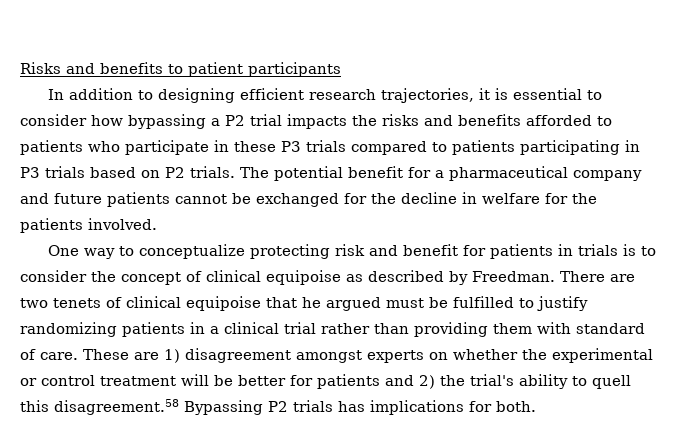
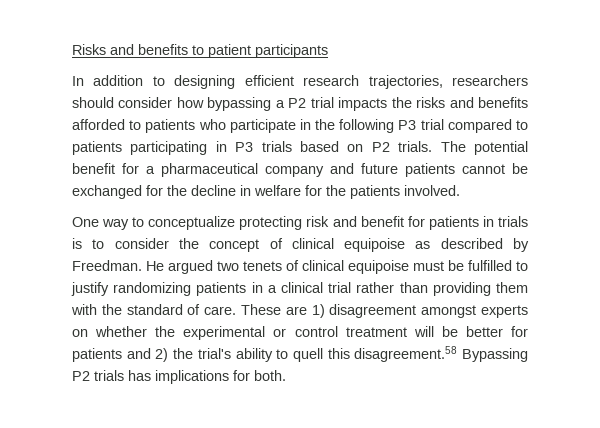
[478,88,602,100] it is essential to -> [452,75,528,86] [72,97,114,108] researchers should
[234,140,346,152] these P3 trials -> [315,119,444,133] the following P3 trial
[560,271,635,282] There are -> [146,260,213,274] He argued
[266,297,381,311] that he argued -> (409, 267) none
(571, 328) none -> [101,304,122,315] the

